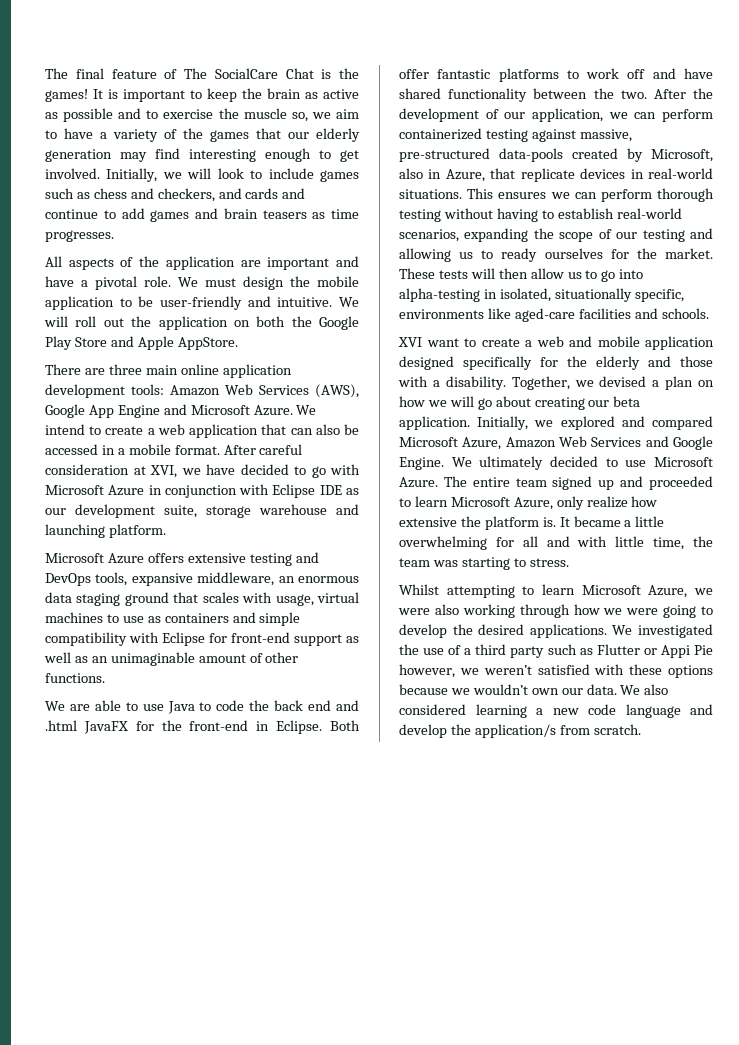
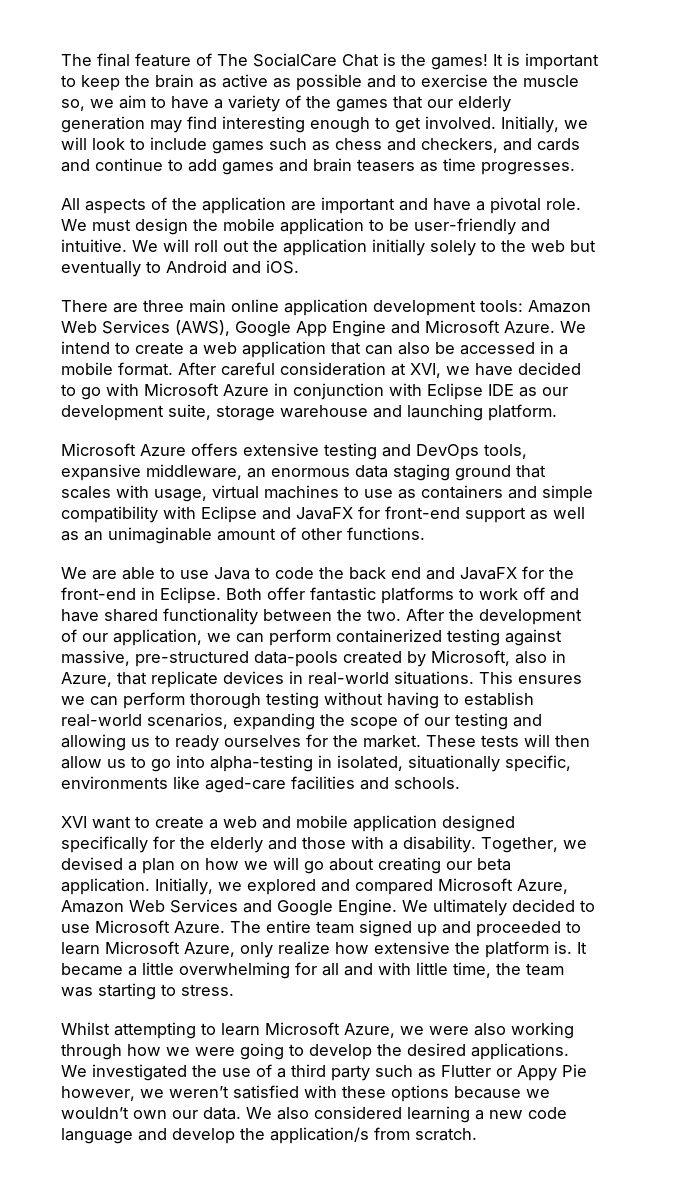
[233,316,359,330] [45,336,238,350] on both the Google Play Store and Apple AppStore. -> [372,239,596,256] [61,260,299,277] initially solely to the web but eventually to Android and iOS.
(205, 639) none -> [262,507,353,520] and JavaFX
[45,720,77,731] .html -> (455, 573) none
[660,645,690,658] Appi -> [517,1065,557,1081] Appy

